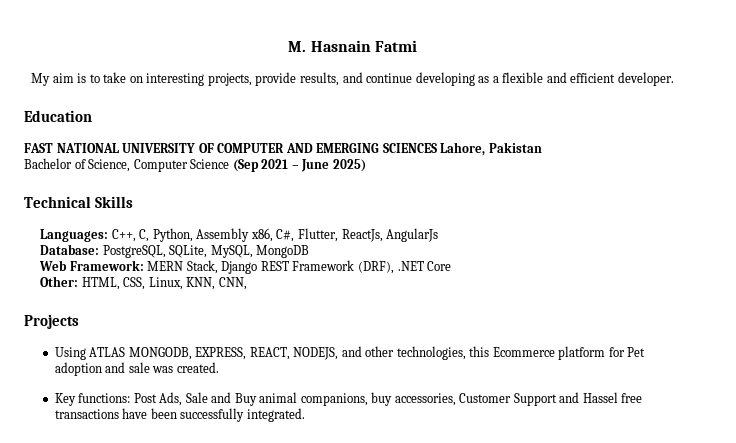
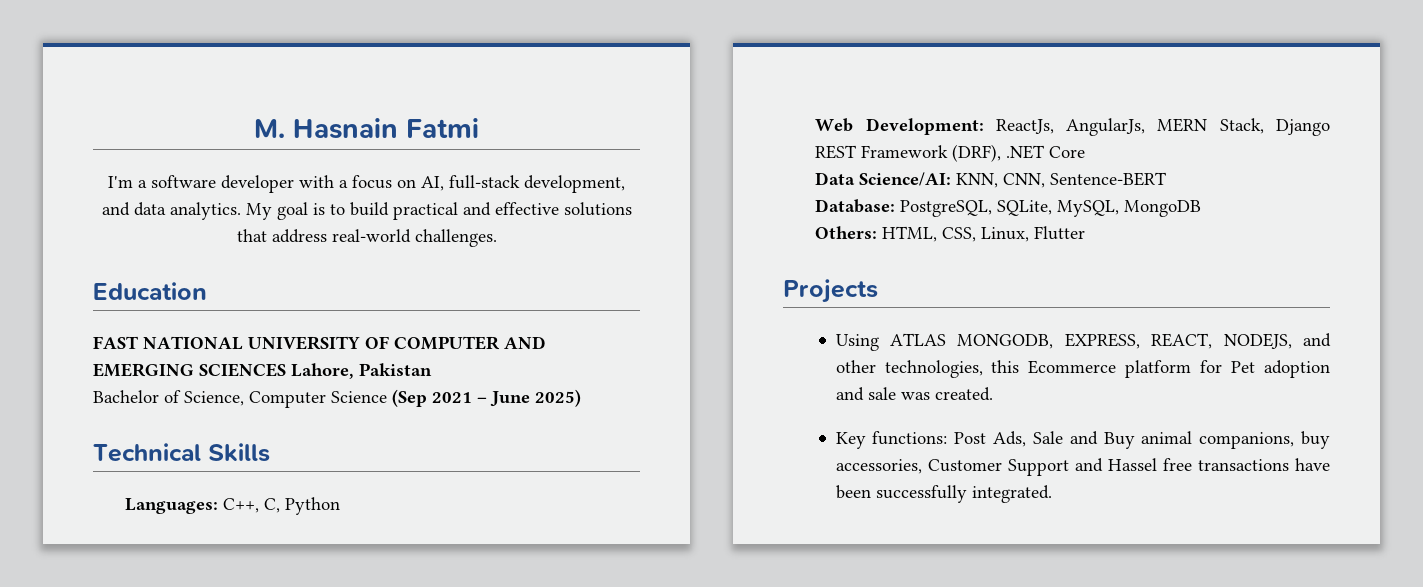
[31,72,674,86] My aim is to take on interesting projects, provide results, and continue developing as a flexible and efficient developer. -> [108,175,625,193] [101,202,632,220] [236,229,497,247] I'm a software developer with a focus on AI, full-stack development, and data analytics. My goal is to build practical and effective solutions that address real-world challenges.
[152,228,439,242] [40,244,310,258] [39,260,144,271] Python, Assembly x86, C#, Flutter, ReactJs, AngularJs // Database: PostgreSQL, SQLite, MySQL, MongoDB // Web Framework: -> [285,497,341,515] [815,118,1146,136] Python // Web Development: ReactJs, AngularJs,
[40,276,79,287] Other: -> [815,172,1167,188] [815,199,1202,217] [815,226,878,239] Data Science/AI: KNN, CNN, Sentence-BERT // Database: PostgreSQL, SQLite, MySQL, MongoDB // Others:
[186,277,247,290] KNN, CNN, -> [1034,226,1086,240] Flutter

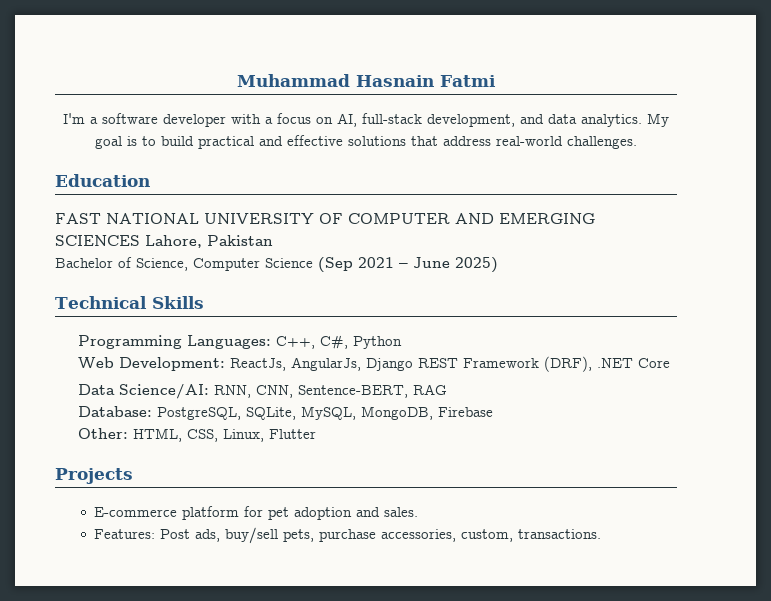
[254,119,285,138] M. -> [237,74,351,87] Muhammad
(270, 452) none -> [77,335,182,349] Programming
[264,498,281,513] C, -> [319,335,348,349] C#,
[1157,118,1264,134] MERN Stack, -> (361, 364) none
[956,172,1167,188] KNN, CNN, Sentence-BERT -> [213,384,447,398] RNN, CNN, Sentence-BERT, RAG
[1124,200,1202,217] [815,226,878,239] MongoDB // Others: -> [360,406,493,420] [77,428,128,439] MongoDB, Firebase // Other:
[835,333,1331,351] [835,360,1117,378] Using ATLAS MONGODB, EXPRESS, REACT, NODEJS, and other technologies, this Ecommerce -> [94,507,178,517] E-commerce
[1231,361,1256,373] Pet -> [268,507,290,520] pet
[867,387,993,401] [835,431,1330,449] [835,458,1330,476] [835,485,1052,503] sale was created. // Key functions: Post Ads, Sale and Buy animal companions, buy accessories, Customer Support and Hassel free transactions have been successfully integrated. -> [384,507,419,517] [94,527,602,544] sales. // Features: Post ads, buy/sell pets, purchase accessories, custom, transactions.

